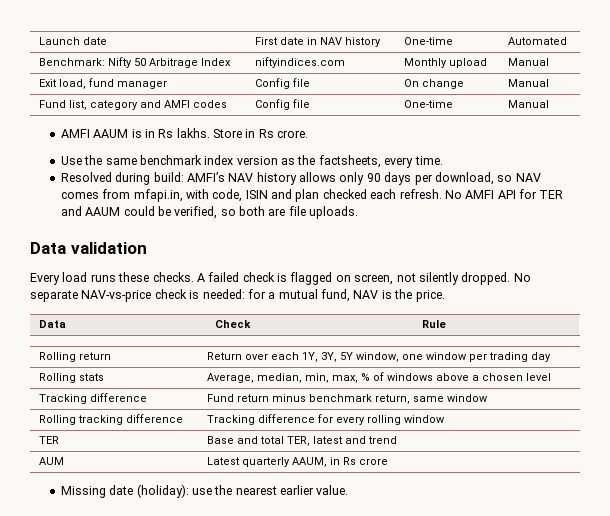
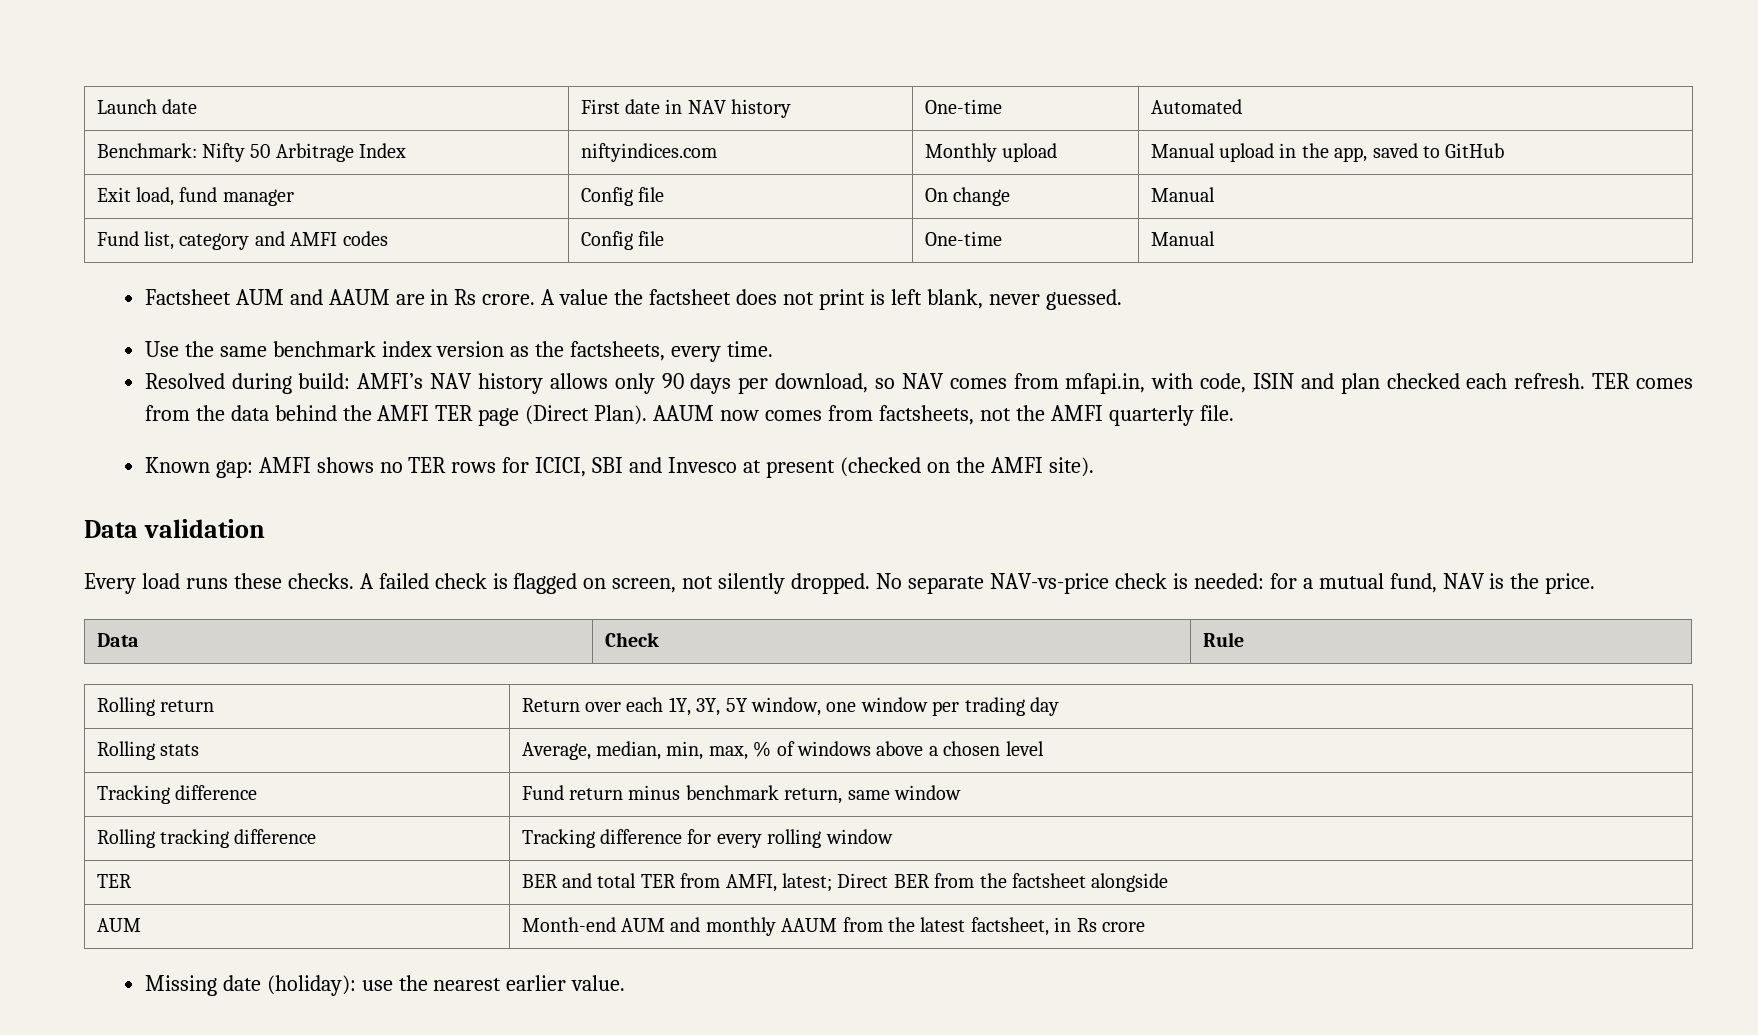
(550, 62) none -> [1218,143,1505,162] upload in the app, saved to GitHub
[60,128,309,138] AMFI AAUM is in Rs lakhs. Store in Rs crore. -> [144,289,1122,310] Factsheet AUM and AAUM are in Rs crore. A value the factsheet does not print is left blank, never guessed.
[444,189,564,199] [60,206,359,219] No AMFI API for TER and AAUM could be verified, so both are file uploads. -> [1592,373,1693,389] [144,405,1234,426] [144,457,1094,478] TER comes from the data behind the AMFI TER page (Direct Plan). AAUM now comes from factsheets, not the AMFI quarterly file. // Known gap: AMFI shows no TER rows for ICICI, SBI and Invesco at present (checked on the AMFI site).
[207,436,235,444] Base -> [521,874,558,888] BER
[287,436,398,446] [39,457,65,465] [207,457,328,467] TER, latest and trend // AUM | Latest quarterly AAUM, -> [640,873,1169,892] [96,918,141,932] [521,917,1049,936] TER from AMFI, latest; Direct BER from the factsheet alongside // AUM | Month-end AUM and monthly AAUM from the latest factsheet,

